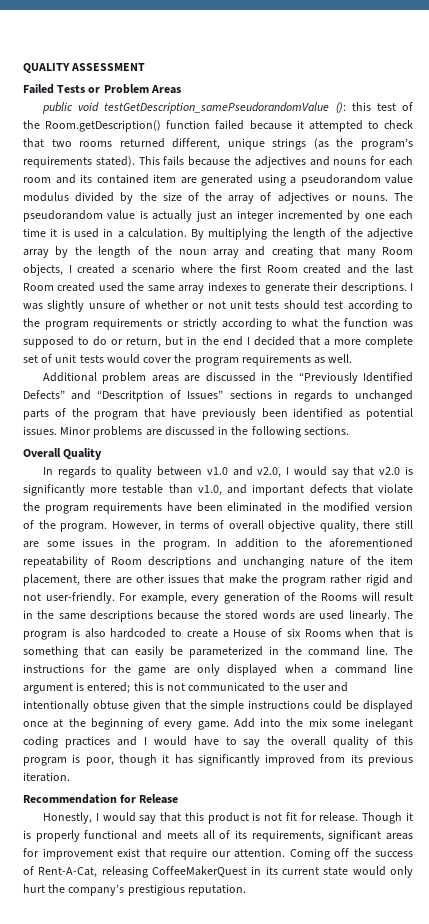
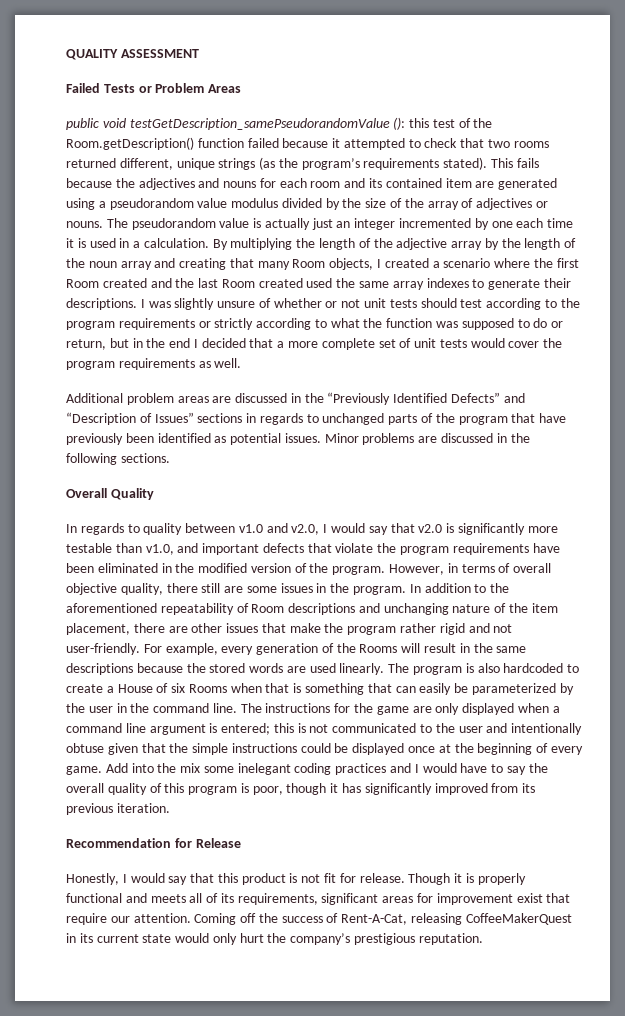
[97,390,165,402] “Descritption -> [66,412,136,425] “Description
(263, 652) none -> [559,683,574,695] [66,703,113,713] by the user

